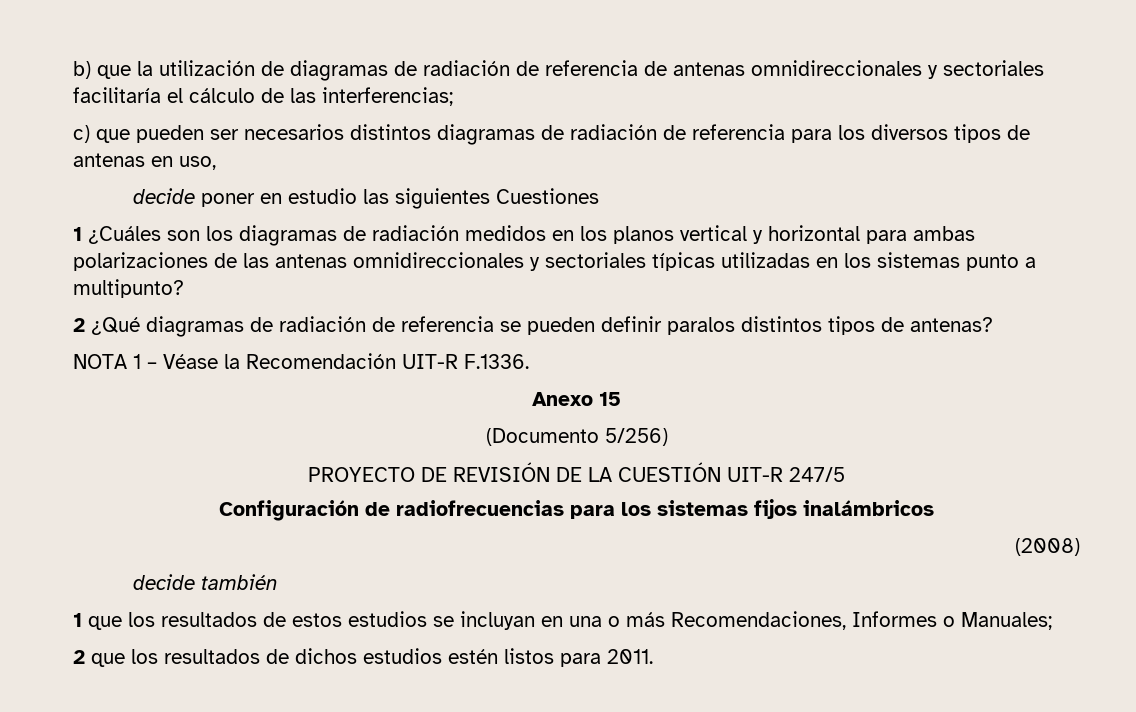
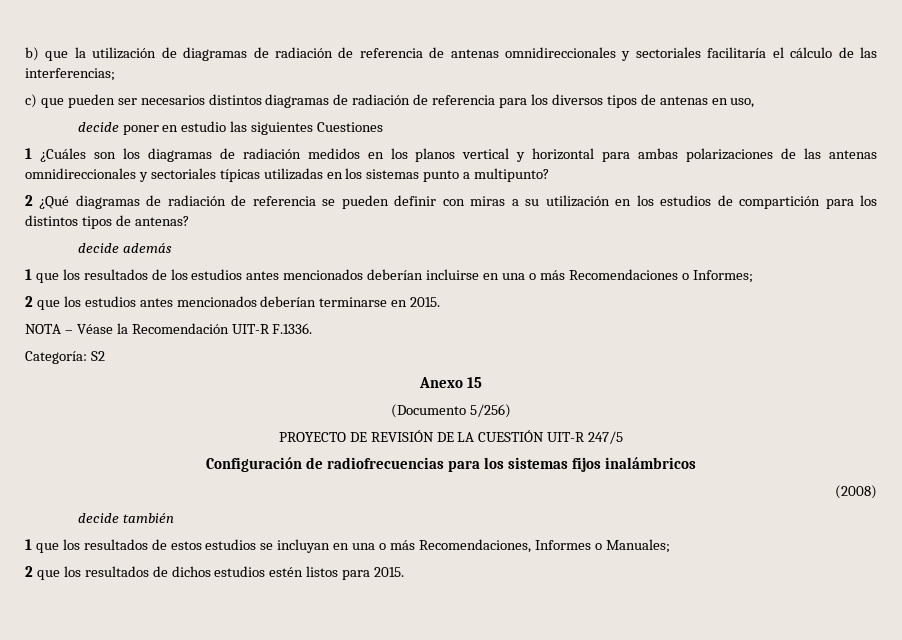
[667,316,993,335] paralos distintos tipos de antenas? -> [442,195,878,209] [25,215,189,229] [77,243,172,253] [25,269,753,283] [25,296,441,310] con miras a su utilización en los estudios de compartición para los distintos tipos de antenas? // decide además // 1 que los resultados de los estudios antes mencionados deberían incluirse en una o más Recomendaciones o Informes; // 2 que los estudios antes mencionados deberían terminarse en 2015.
[133,354,141,369] 1 -> (61, 329) none
(529, 361) none -> [25,351,105,364] // Categoría: S2
[607,649,653,664] 2011. -> [374,567,405,577] 2015.

